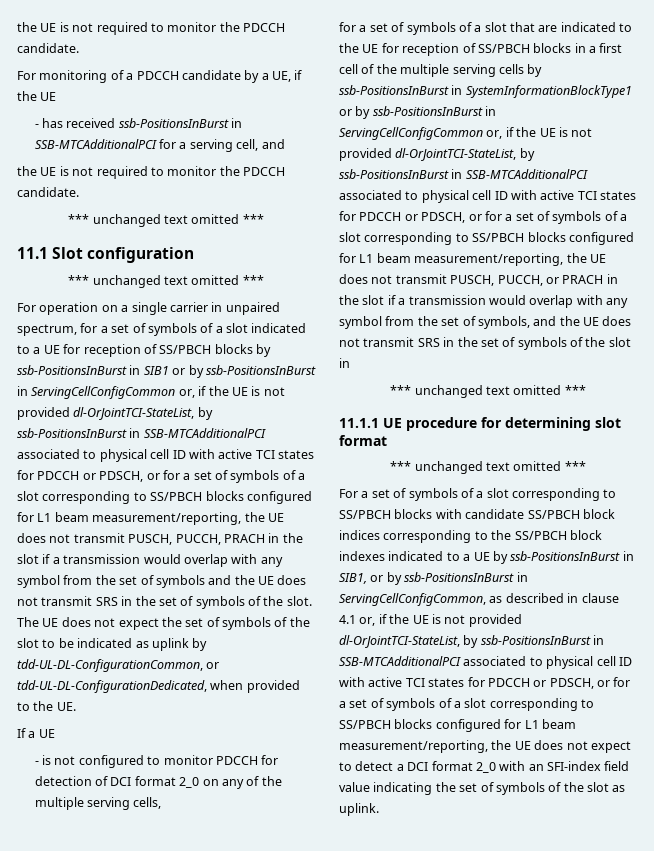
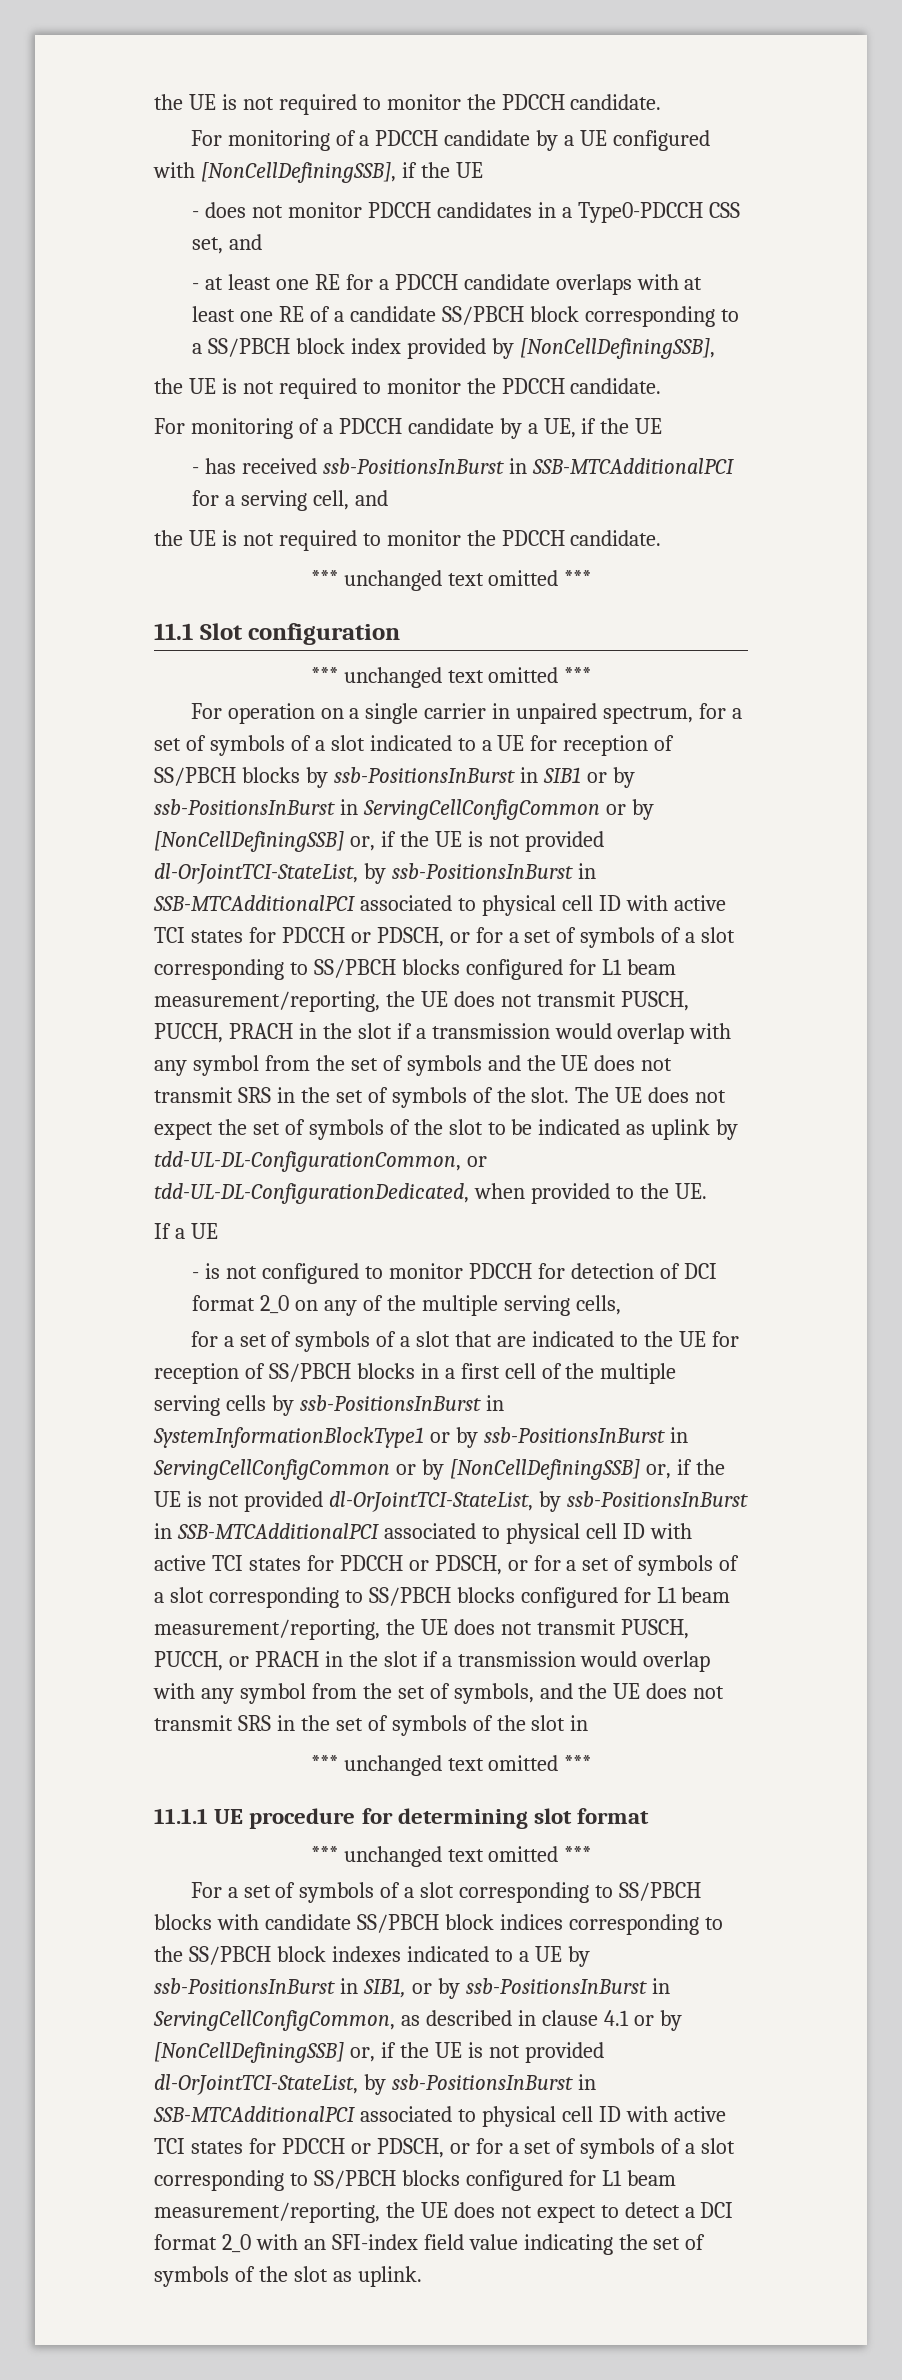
(79, 48) none -> [190,130,711,151] [153,162,483,183] [192,202,740,223] [192,234,263,254] [192,274,703,295] [192,306,739,327] [192,338,715,359] [154,378,662,399] // For monitoring of a PDCCH candidate by a UE configured with [NonCellDefiningSSB], if the UE // - does not monitor PDCCH candidates in a Type0-PDCCH CSS set, and // - at least one RE for a PDCCH candidate overlaps with at least one RE of a candidate SS/PBCH block corresponding to a SS/PBCH block index provided by [NonCellDefiningSSB], // the UE is not required to monitor the PDCCH candidate.
(176, 392) none -> [605,799,654,820] [154,831,344,852] or by [NonCellDefiningSSB]
(483, 133) none -> [395,1459,640,1480] or by [NonCellDefiningSSB]
(356, 619) none -> [633,2010,682,2031] [154,2042,344,2063] or by [NonCellDefiningSSB]

